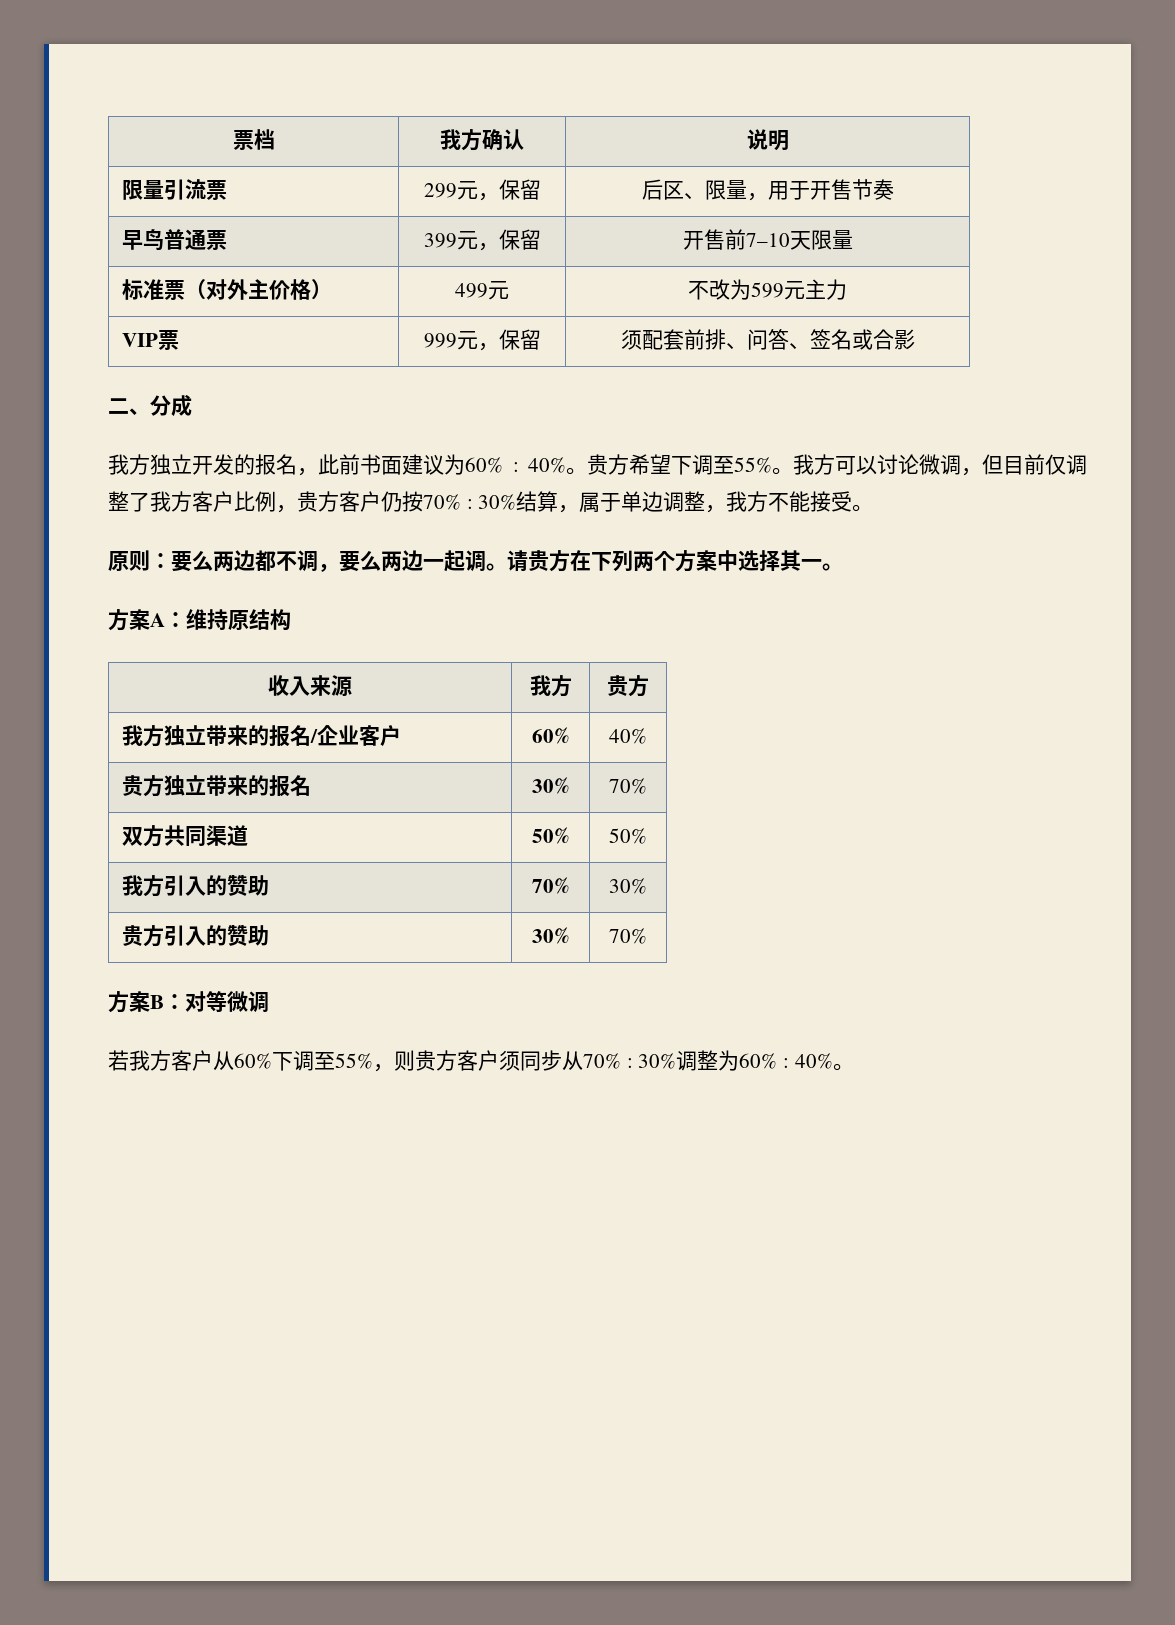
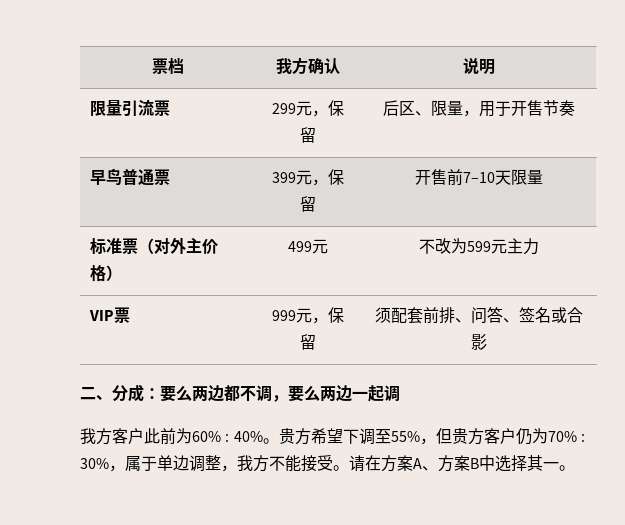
[108,454,1087,476] [108,491,874,513] [108,550,150,571] // 我方独立开发的报名，此前书面建议为60% : 40%。贵方希望下调至55%。我方可以讨论微调，但目前仅调整了我方客户比例，贵方客户仍按70% : 30%结算，属于单边调整，我方不能接受。 // 原则 -> (144, 393) none
[486,550,843,572] [108,609,291,631] [268,675,352,697] [529,675,572,697] [607,675,649,697] [121,725,401,747] [531,727,570,744] [609,728,647,744] [121,775,311,797] [531,777,570,794] [609,778,647,794] [121,825,248,847] [531,827,570,844] [609,828,647,844] [121,875,269,897] [531,877,570,894] [609,878,647,894] [121,925,269,947] [531,927,570,944] [609,928,647,944] [108,991,269,1013] [108,1050,833,1072] 。请贵方在下列两个方案中选择其一。 // 方案A：维持原结构 // 收入来源 | 我方 | 贵方 // 我方独立带来的报名/企业客户 | 60% | 40% // 贵方独立带来的报名 | 30% | 70% // 双方共同渠道 | 50% | 50% // 我方引入的赞助 | 70% | 30% // 贵方引入的赞助 | 30% | 70% // 方案B：对等微调 // 若我方客户从60%下调至55%，则贵方客户须同步从70% : 30%调整为60% : 40% -> [80,428,585,445] [80,455,559,472] // 我方客户此前为60% : 40%。贵方希望下调至55%，但贵方客户仍为70% : 30%，属于单边调整，我方不能接受。请在方案A、方案B中选择其一

